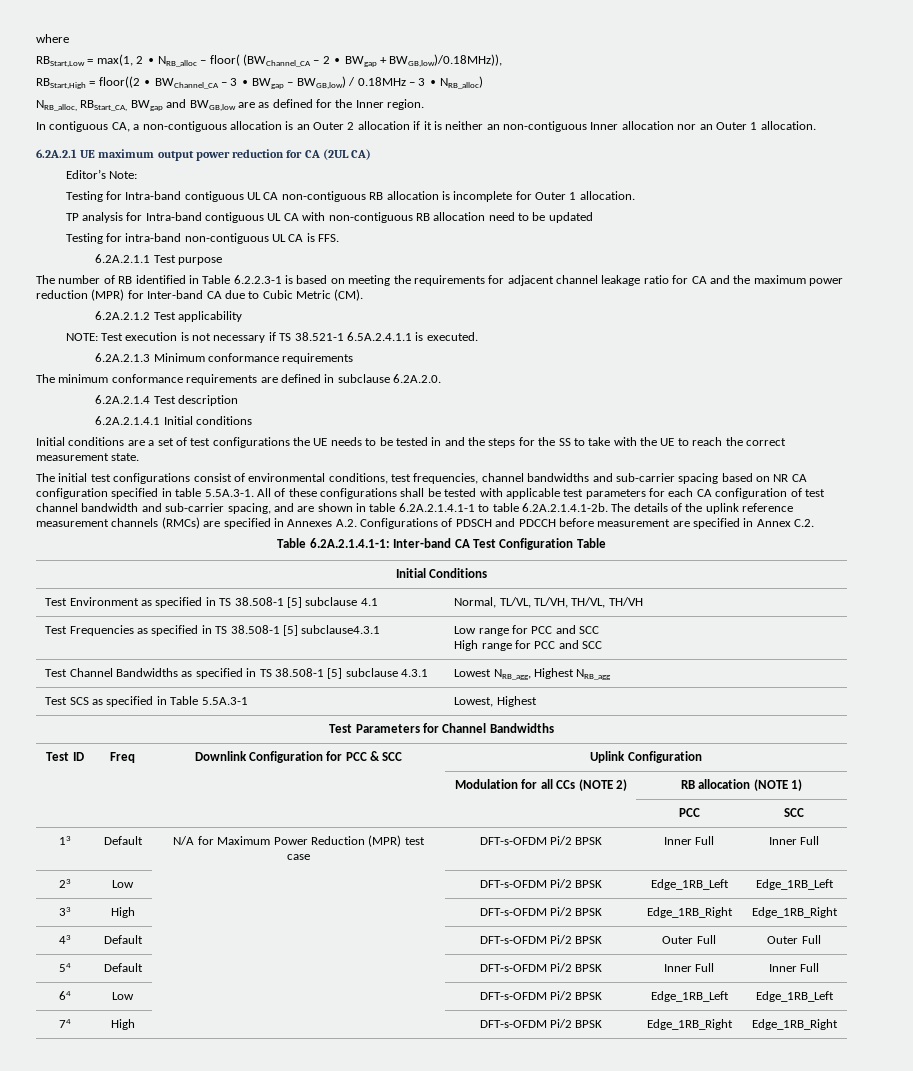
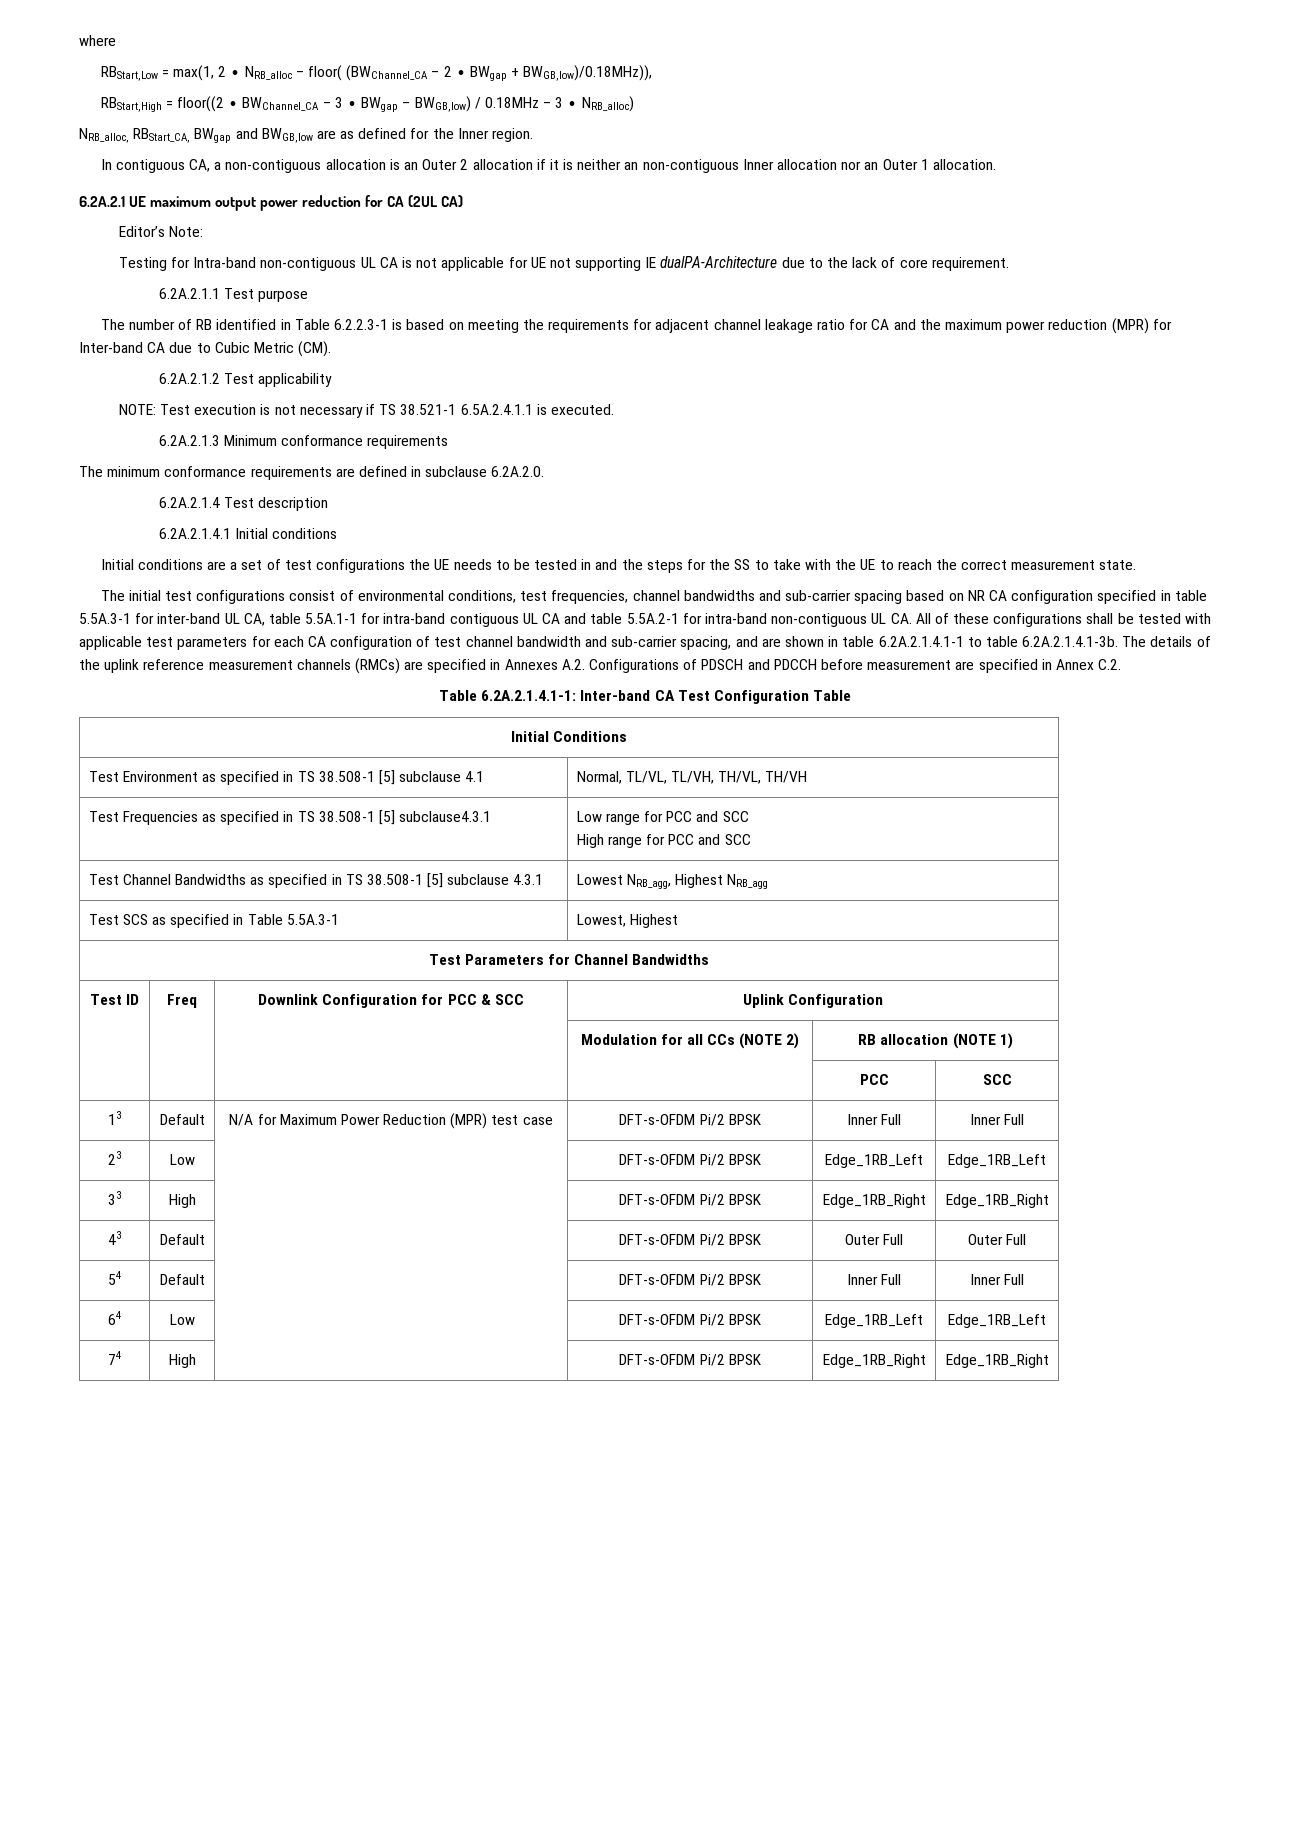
[184,191,635,202] [65,212,593,223] [65,233,340,244] contiguous UL CA non-contiguous RB allocation is incomplete for Outer 1 allocation. // TP analysis for Intra-band contiguous UL CA with non-contiguous RB allocation need to be updated // Testing for intra-band non-contiguous UL CA is FFS. -> [260,256,1009,271] non-contiguous UL CA is not applicable for UE not supporting IE dualPA-Architecture due to the lack of core requirement.
[204,489,254,497] 5.5A.3-1. -> [79,613,912,627] 5.5A.3-1 for inter-band UL CA, table 5.5A.1-1 for intra-band contiguous UL CA and table 5.5A.2-1 for intra-band non-contiguous UL CA.
[521,503,608,512] 6.2A.2.1.4.1-2b. -> [1022,636,1119,647] 6.2A.2.1.4.1-3b.

